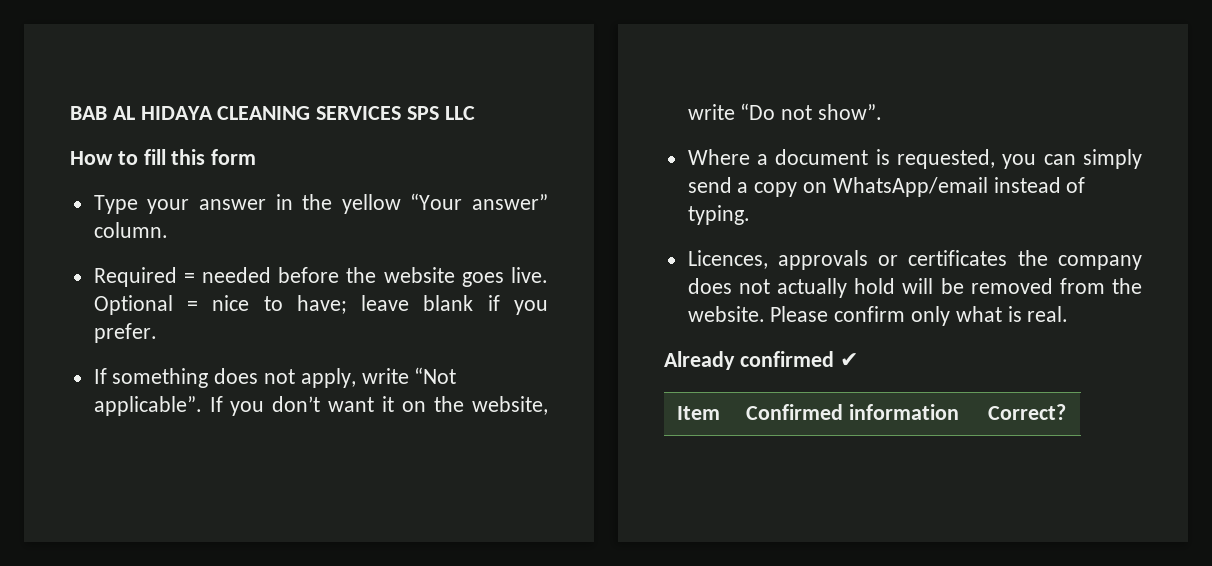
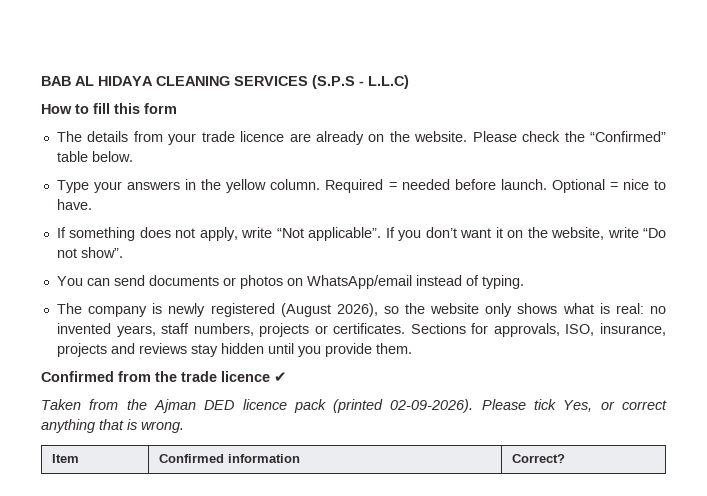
[407,106,475,120] SPS LLC -> [312,75,409,89] (S.P.S - L.L.C)
(257, 157) none -> [56,131,666,145] [56,151,133,162] // The details from your trade licence are already on the website. Please check the “Confirmed” table below.
[198,199,266,210] answer -> [127,181,181,190] answers
[410,193,548,210] “Your answer” -> (267, 186) none
(168, 230) // -> (321, 184) none
[346,267,548,287] [93,295,548,315] [93,323,157,343] the website goes live. Optional = nice to have; leave blank if you prefer. -> [500,179,667,193] [56,199,92,210] launch. Optional = nice to have.
[687,149,1142,169] [687,177,798,197] Where a document is requested, you can simply send a copy -> [56,275,283,289] You can send documents or photos
[687,250,1142,270] [687,278,1142,298] [687,306,1069,326] [664,351,858,370] Licences, approvals or certificates the company does not actually hold will be removed from the website. Please confirm only what is real. // Already confirmed ✔ -> [56,303,666,317] [56,323,666,337] [56,343,412,357] [41,371,287,382] [41,399,667,413] [41,419,184,433] The company is newly registered (August 2026), so the website only shows what is real: no invented years, staff numbers, projects or certificates. Sections for approvals, ISO, insurance, projects and reviews stay hidden until you provide them. // Confirmed from the trade licence ✔ // Taken from the Ajman DED licence pack (printed 02-09-2026). Please tick Yes, or correct anything that is wrong.

